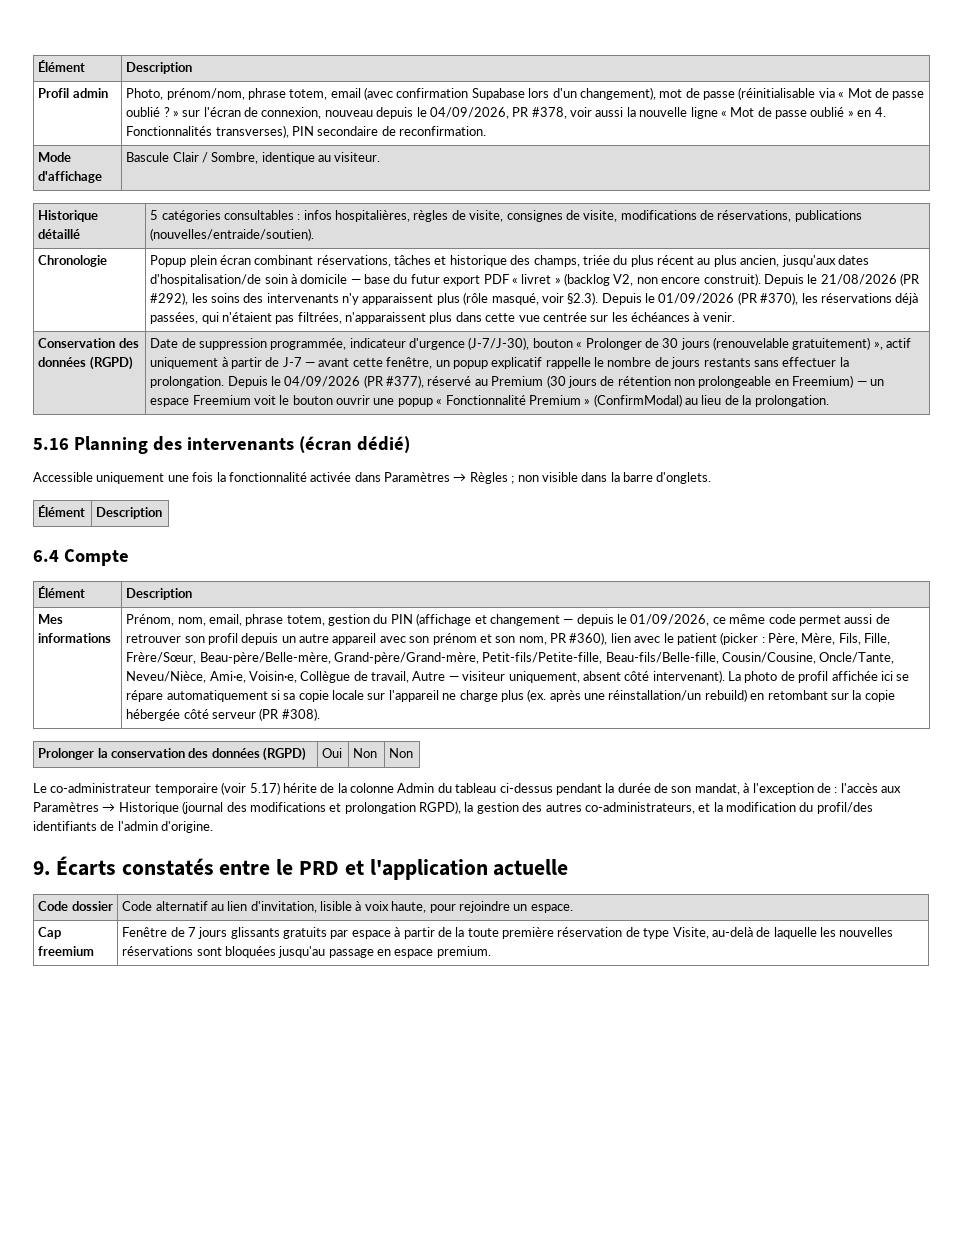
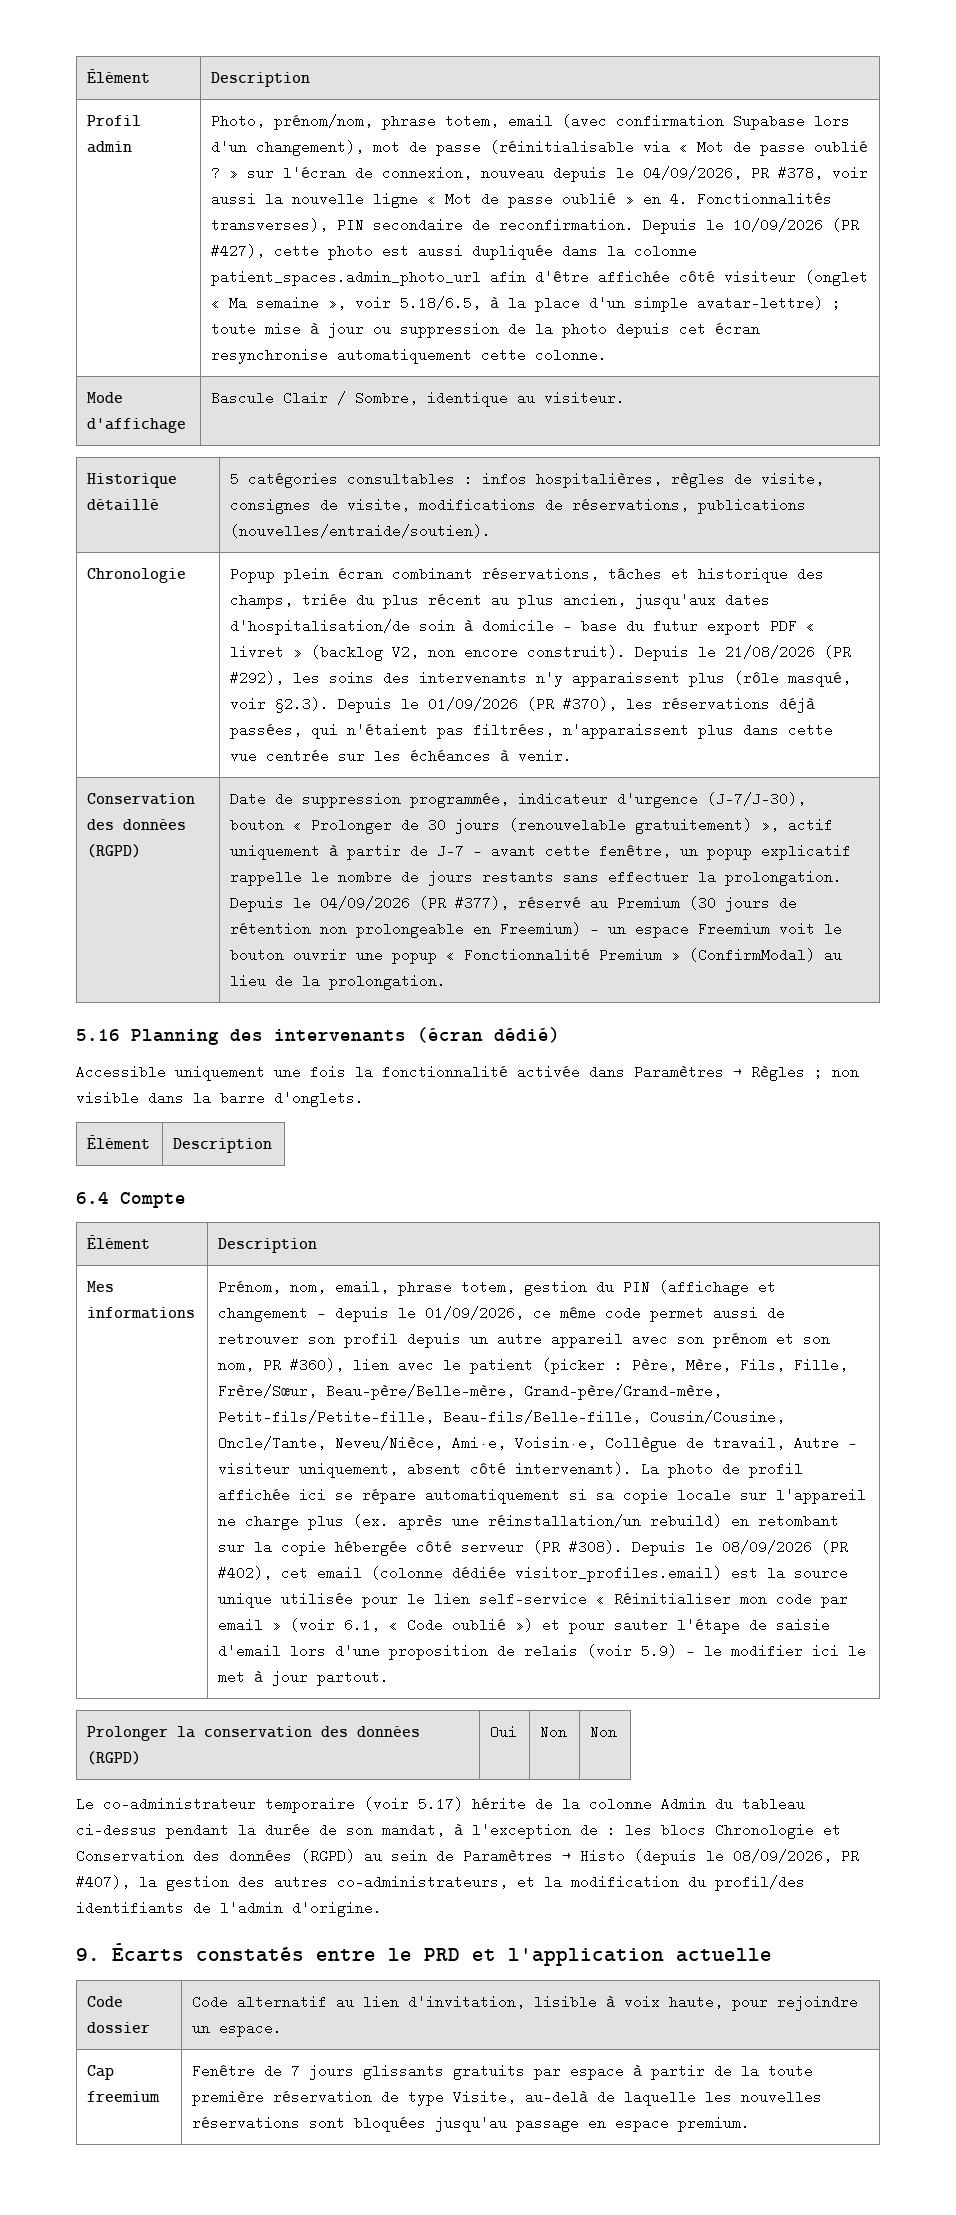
(487, 131) none -> [643,218,860,234] [211,244,698,260] [211,270,869,286] [211,296,842,312] [211,322,761,338] [211,348,608,364] Depuis le 10/09/2026 (PR #427), cette photo est aussi dupliquée dans la colonne patient_spaces.admin_photo_url afin d'être affichée côté visiteur (onglet « Ma semaine », voir 5.18/6.5, à la place d'un simple avatar-lettre) ; toute mise à jour ou suppression de la photo depuis cet écran resynchronise automatiquement cette colonne.
(320, 714) none -> [632,1540,849,1556] [218,1566,849,1582] [218,1592,849,1608] [218,1618,831,1634] [218,1644,867,1660] [218,1670,390,1686] Depuis le 08/09/2026 (PR #402), cet email (colonne dédiée visitor_profiles.email) est la source unique utilisée pour le lien self-service « Réinitialiser mon code par email » (voir 6.1, « Code oublié ») et pour sauter l'étape de saisie d'email lors d'une proposition de relais (voir 5.9) — le modifier ici le met à jour partout.
[840,783,901,793] [33,801,461,814] l'accès aux Paramètres → Historique (journal des modifications et prolongation RGPD), -> [625,1823,841,1839] [76,1849,859,1865] [76,1875,130,1889] les blocs Chronologie et Conservation des données (RGPD) au sein de Paramètres → Histo (depuis le 08/09/2026, PR #407),

